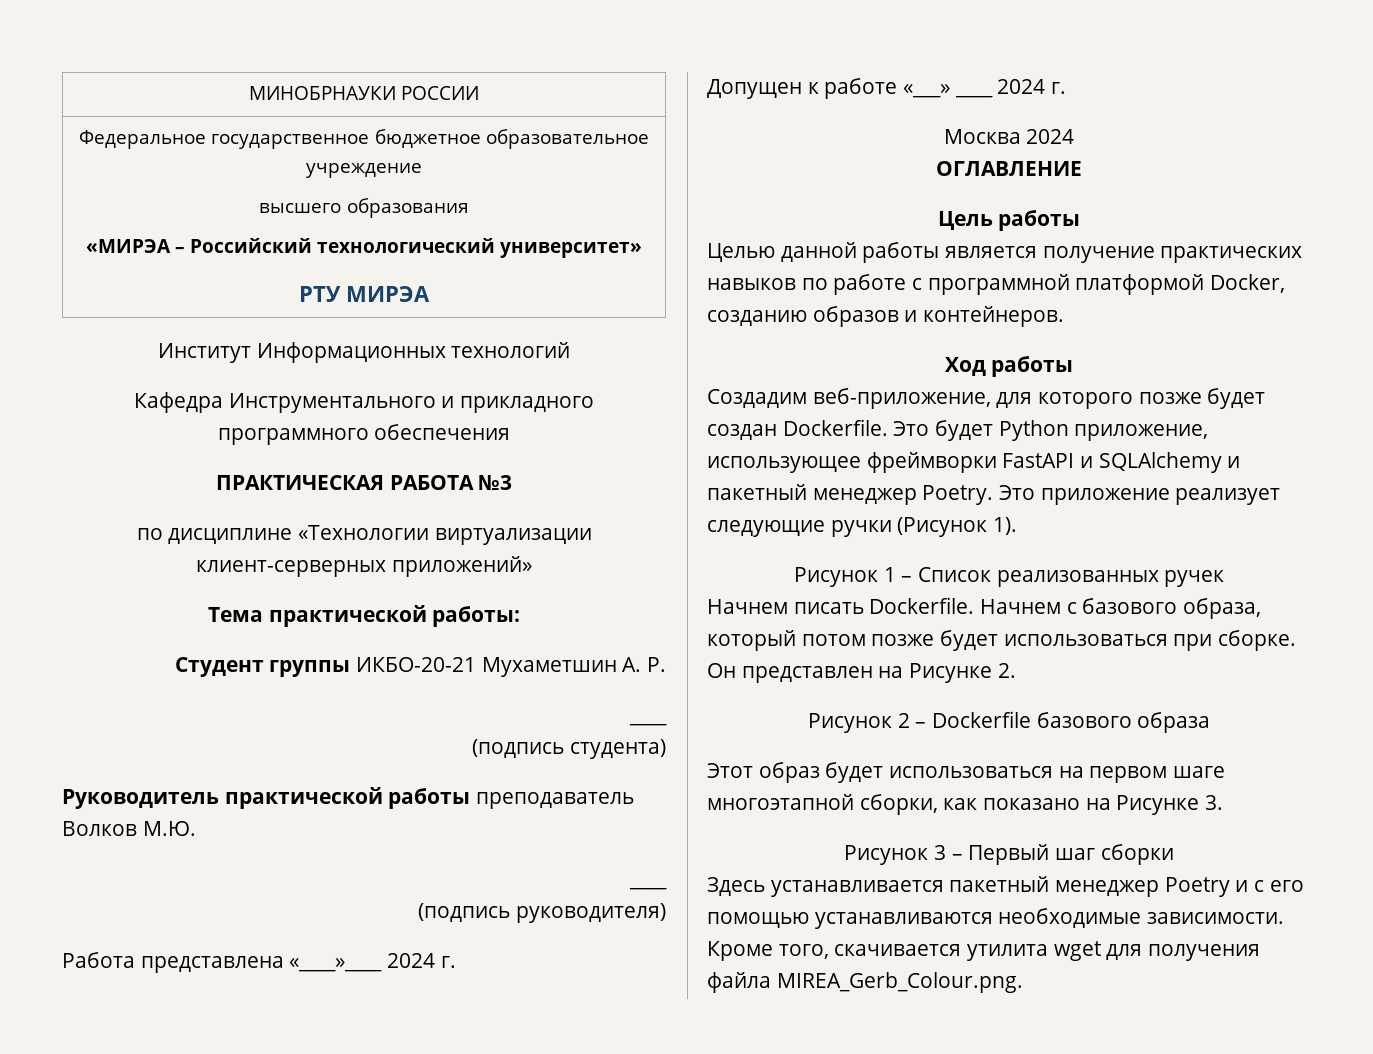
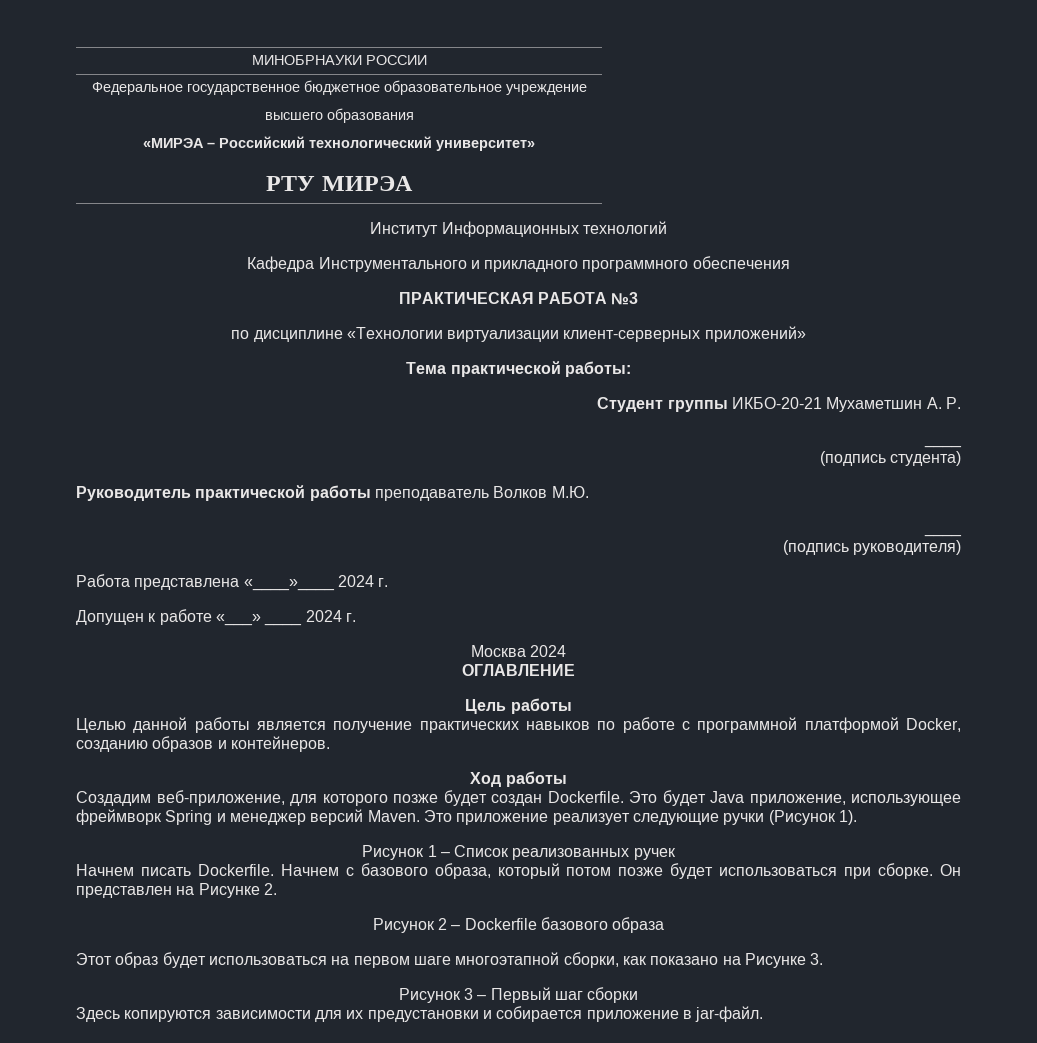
[998,420,1069,441] Python -> [710,791,744,803] Java
[866,452,1241,473] [707,484,994,505] фреймворки FastAPI и SQLAlchemy и пакетный менеджер Poetry. -> [76,809,420,825] фреймворк Spring и менеджер версий Maven.
[770,876,1304,897] [707,908,1285,929] [707,941,1261,961] [707,972,1023,993] устанавливается пакетный менеджер Poetry и с его помощью устанавливаются необходимые зависимости. Кроме того, скачивается утилита wget для получения файла MIREA_Gerb_Colour.png. -> [124,1006,764,1022] копируются зависимости для их предустановки и собирается приложение в jar-файл.

